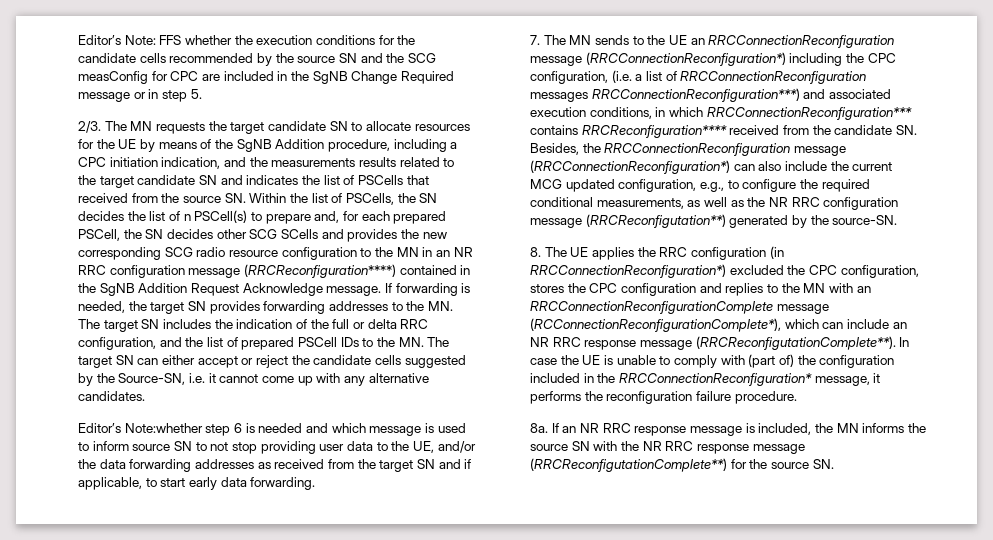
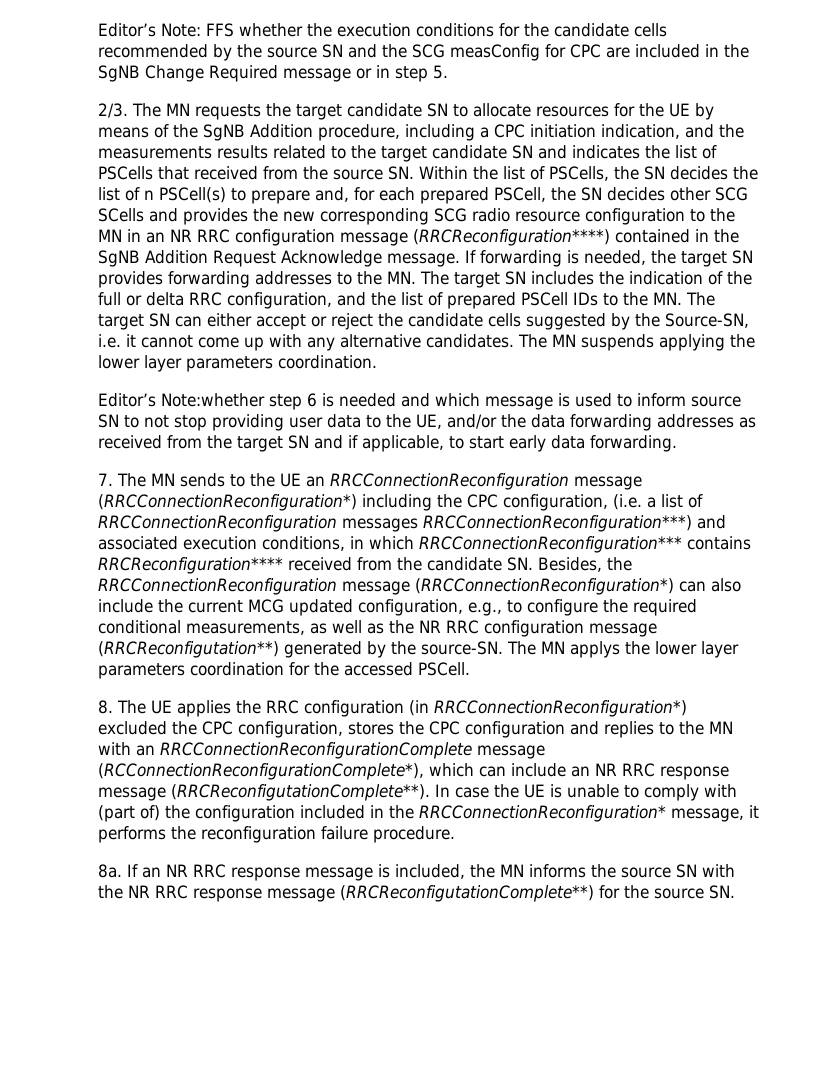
(146, 396) none -> [517,334,755,351] [97,355,377,372] The MN suspends applying the lower layer parameters coordination.
(898, 220) none -> [506,641,739,658] [97,662,470,679] The MN applys the lower layer parameters coordination for the accessed PSCell.

